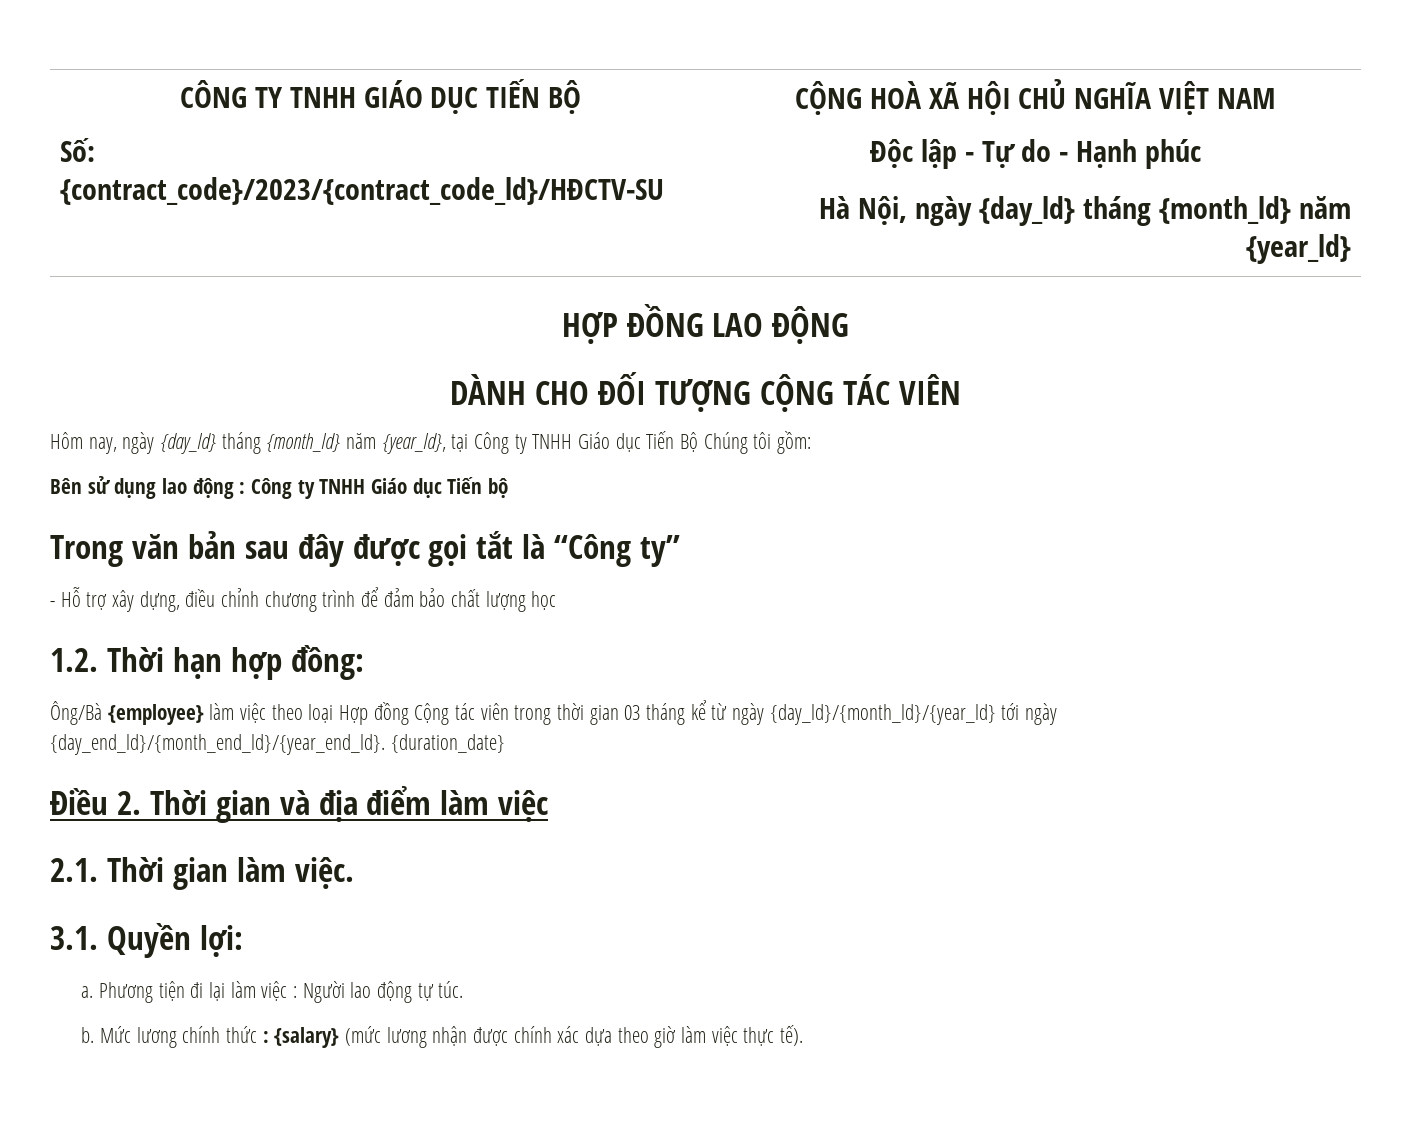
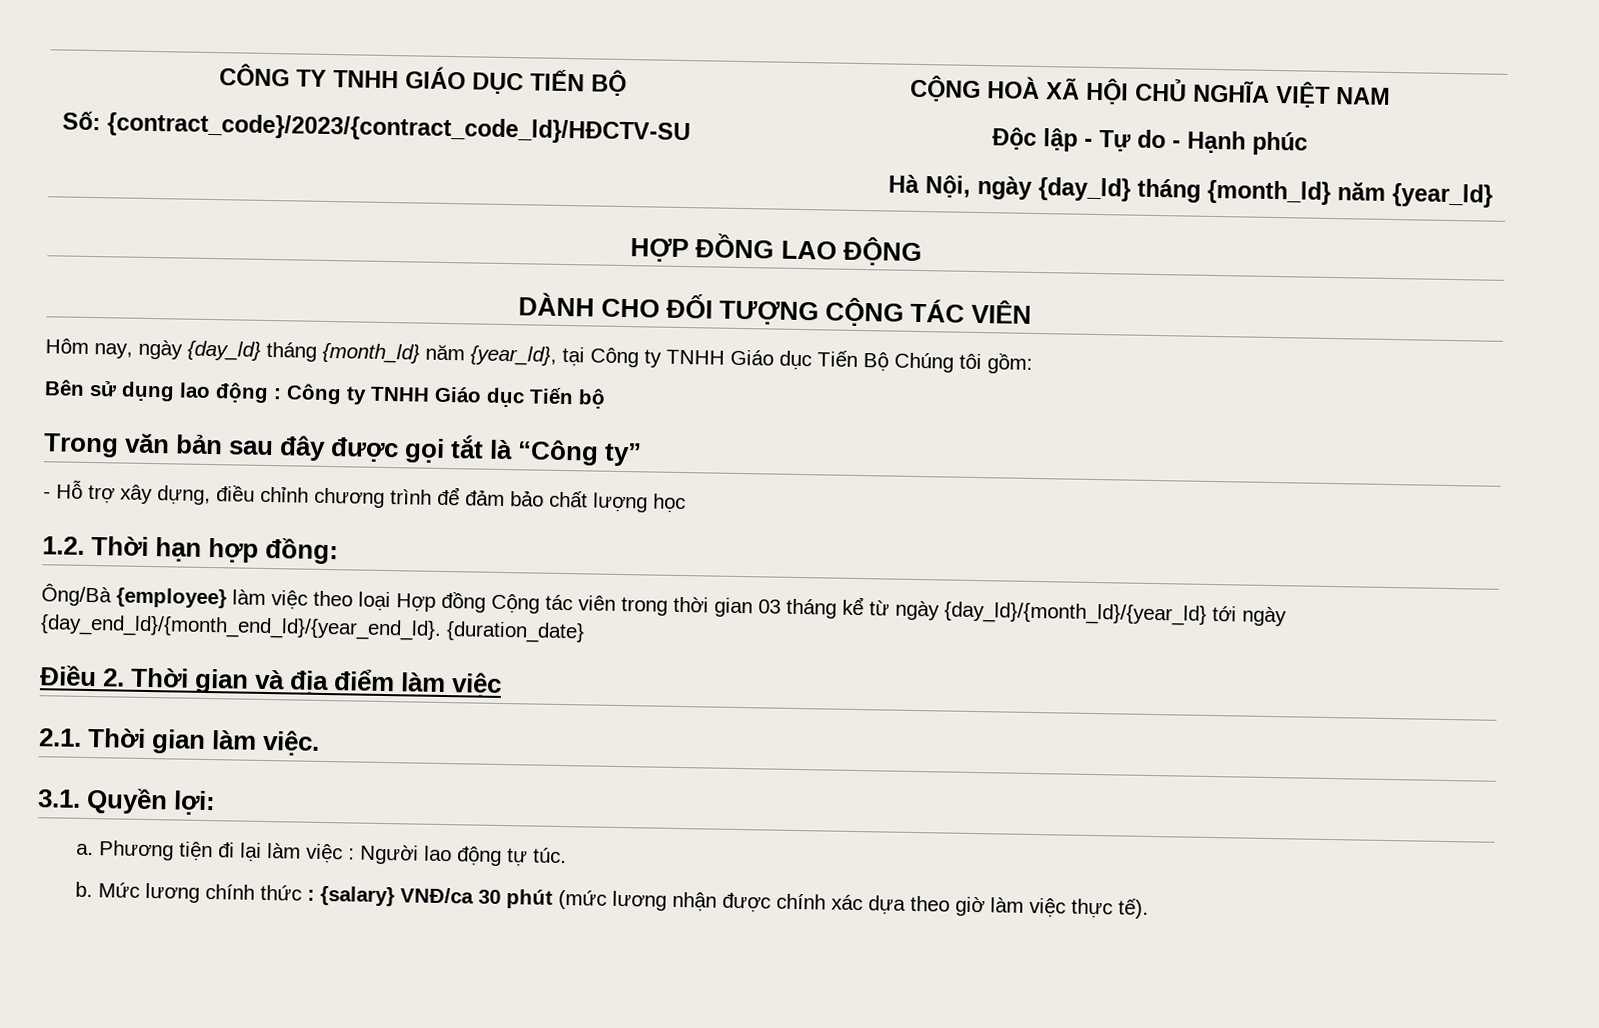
(340, 1037) none -> [399,887,553,909] VNĐ/ca 30 phút

